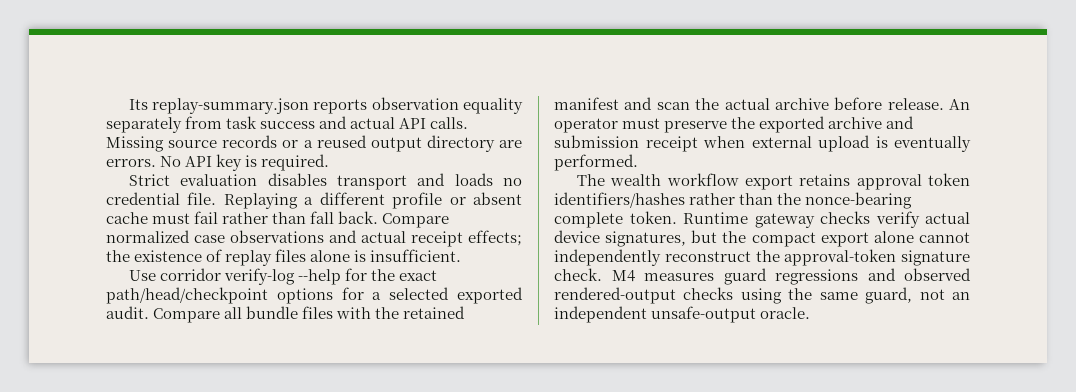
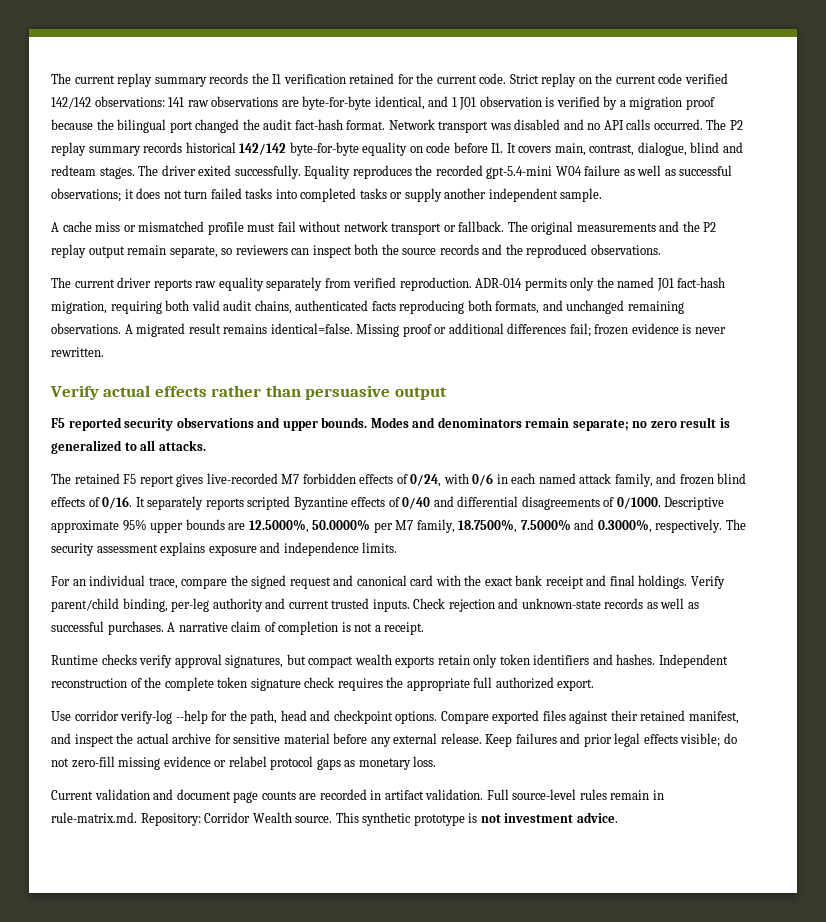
[128,97,523,114] [106,116,469,133] [106,135,522,152] [106,154,330,171] [128,173,523,190] [106,192,523,209] [106,211,450,228] [106,230,522,247] [106,249,462,266] Its replay-summary.json reports observation equality separately from task success and actual API calls. Missing source records or a reused output directory are errors. No API key is required. // Strict evaluation disables transport and loads no credential file. Replaying a different profile or absent cache must fail rather than fall back. Compare normalized case observations and actual receipt effects; the existence of replay files alone is insufficient. -> [51,73,728,87] [51,96,715,110] [51,119,743,133] [51,142,743,156] [51,165,733,179] [51,188,603,202] [51,221,717,235] [51,244,661,258] [51,277,726,291] [51,300,684,314] [51,323,726,337] [51,347,104,357] [50,385,447,400] [51,417,730,431] [51,440,206,454] [51,473,747,487] [51,496,725,510] [51,519,746,533] [51,542,398,556] [51,575,725,589] [51,598,699,612] [51,621,425,635] [51,654,728,668] [51,677,595,691] The current replay summary records the I1 verification retained for the current code. Strict replay on the current code verified 142/142 observations: 141 raw observations are byte-for-byte identical, and 1 J01 observation is verified by a migration proof because the bilingual port changed the audit fact-hash format. Network transport was disabled and no API calls occurred. The P2 replay summary records historical 142/142 byte-for-byte equality on code before I1. It covers main, contrast, dialogue, blind and redteam stages. The driver exited successfully. Equality reproduces the recorded gpt-5.4-mini W04 failure as well as successful observations; it does not turn failed tasks into completed tasks or supply another independent sample. // A cache miss or mismatched profile must fail without network transport or fallback. The original measurements and the P2 replay output remain separate, so reviewers can inspect both the source records and the reproduced observations. // The current driver reports raw equality separately from verified reproduction. ADR-014 permits only the named J01 fact-hash migration, requiring both valid audit chains, authenticated facts reproducing both formats, and unchanged remaining observations. A migrated result remains identical=false. Missing proof or additional differences fail; frozen evidence is never rewritten. // Verify actual effects rather than persuasive output // F5 reported security observations and upper bounds. Modes and denominators remain separate; no zero result is generalized to all attacks. // The retained F5 report gives live-recorded M7 forbidden effects of 0/24, with 0/6 in each named attack family, and frozen blind effects of 0/16. It separately reports scripted Byzantine effects of 0/40 and differential disagreements of 0/1000. Descriptive approximate 95% upper bounds are 12.5000%, 50.0000% per M7 family, 18.7500%, 7.5000% and 0.3000%, respectively. The security assessment explains exposure and independence limits. // For an individual trace, compare the signed request and canonical card with the exact bank receipt and final holdings. Verify parent/child binding, per-leg authority and current trusted inputs. Check rejection and unknown-state records as well as successful purchases. A narrative claim of completion is not a receipt. // Runtime checks verify approval signatures, but compact wealth exports retain only token identifiers and hashes. Independent reconstruction of the complete token signature check requires the appropriate full authorized export.
[399,270,438,281] [106,287,523,304] [106,306,466,323] [554,97,970,110] [554,116,915,133] [554,135,971,152] [554,154,638,171] [576,173,971,190] [554,192,913,209] [554,211,970,228] [554,230,970,247] [554,249,970,266] [554,268,971,285] [554,287,971,304] [554,306,811,323] exact path/head/checkpoint options for a selected exported audit. Compare all bundle files with the retained manifest and scan the actual archive before release. An operator must preserve the exported archive and submission receipt when external upload is eventually performed. // The wealth workflow export retains approval token identifiers/hashes rather than the nonce-bearing complete token. Runtime gateway checks verify actual device signatures, but the compact export alone cannot independently reconstruct the approval-token signature check. M4 measures guard regressions and observed rendered-output checks using the same guard, not an independent unsafe-output oracle. -> [250,710,739,724] [51,733,737,747] [51,756,437,770] [51,789,664,803] [51,812,618,826] path, head and checkpoint options. Compare exported files against their retained manifest, and inspect the actual archive for sensitive material before any external release. Keep failures and prior legal effects visible; do not zero-fill missing evidence or relabel protocol gaps as monetary loss. // Current validation and document page counts are recorded in artifact validation. Full source-level rules remain in rule-matrix.md. Repository: Corridor Wealth source. This synthetic prototype is not investment advice.

